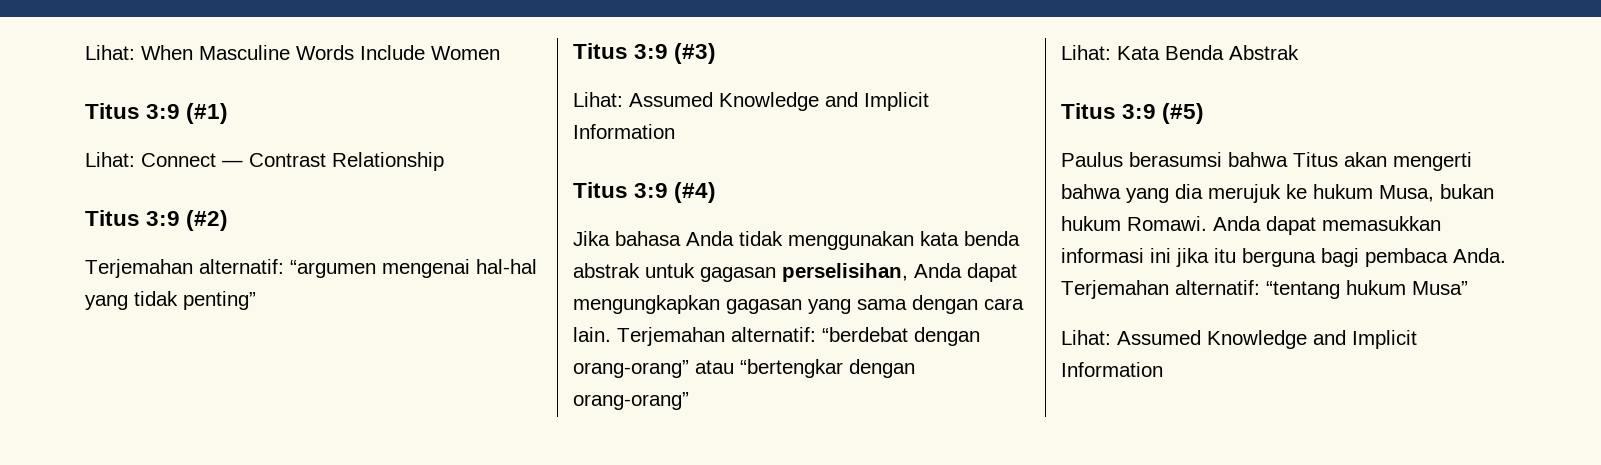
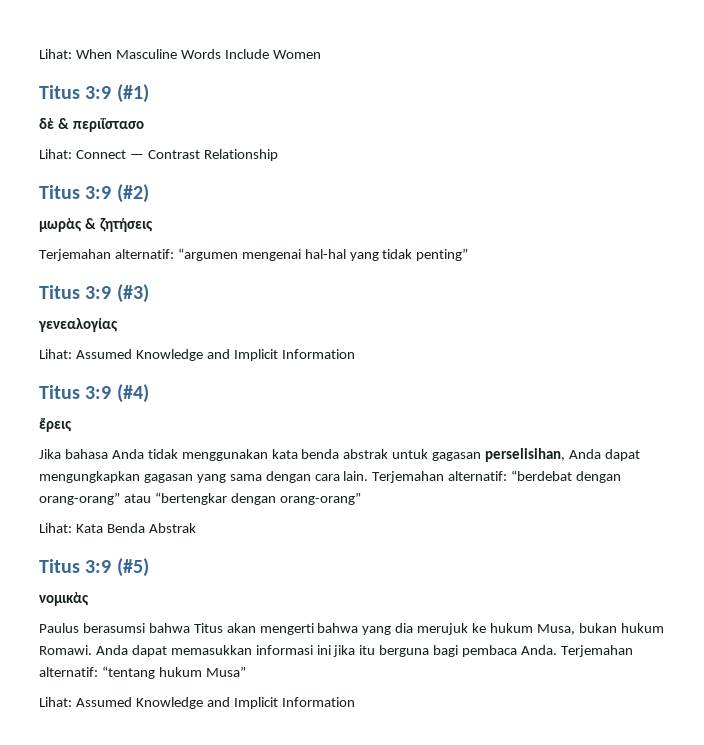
(229, 113) none -> [39,118,144,132] // δὲ & περιΐστασο
(229, 220) none -> [39,218,153,232] // μωρὰς & ζητήσεις
(717, 53) none -> [38,318,118,332] // γενεαλογίας
(717, 192) none -> [39,418,72,432] // ἔρεις
(1205, 113) none -> [39,592,89,606] // νομικὰς

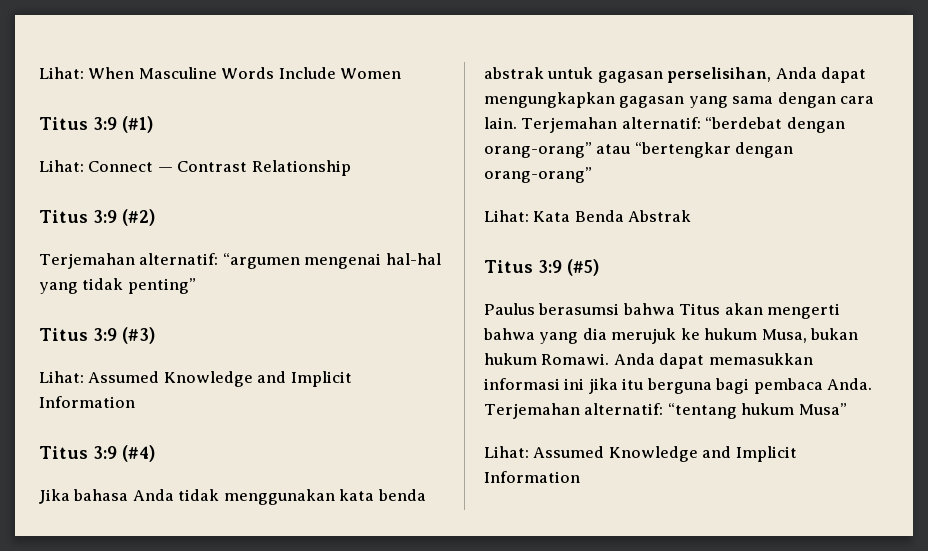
[39,118,144,132] // δὲ & περιΐστασο -> (153, 124) none
[39,218,153,232] // μωρὰς & ζητήσεις -> (155, 217) none
[38,318,118,332] // γενεαλογίας -> (155, 335) none
[39,418,72,432] // ἔρεις -> (155, 453) none
[39,592,89,606] // νομικὰς -> (599, 267) none

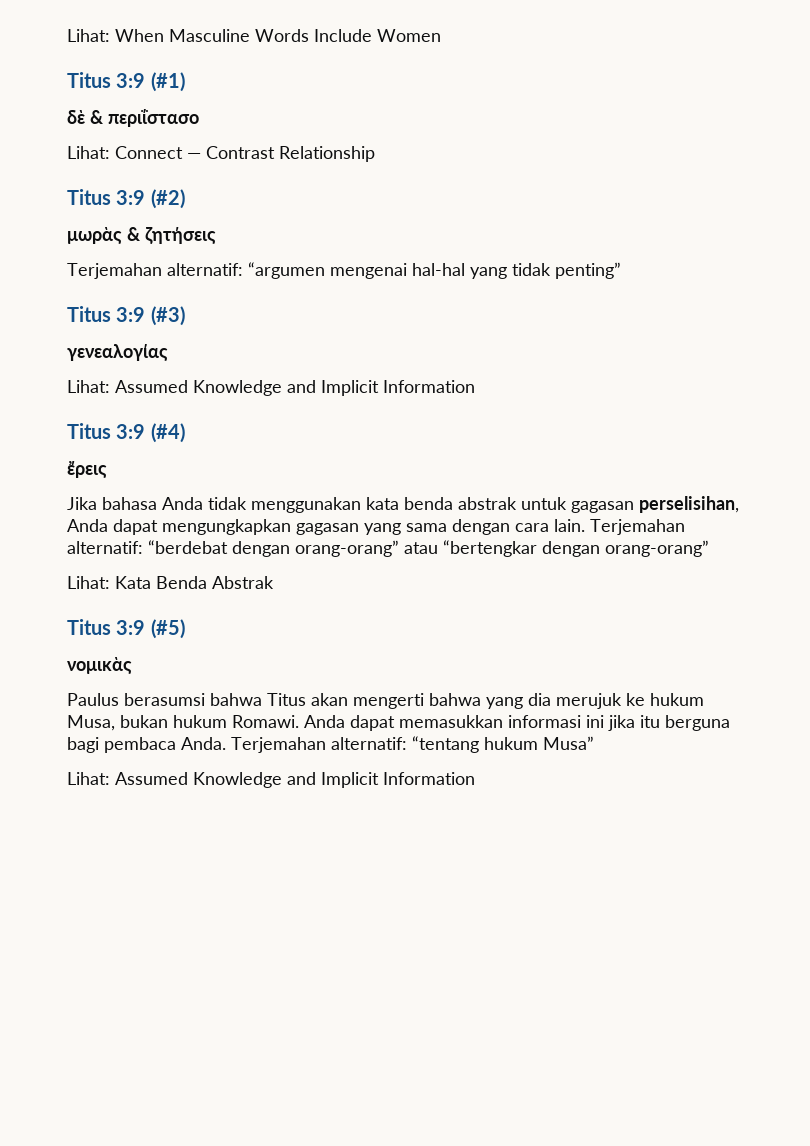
(153, 124) none -> [67,109,199,127] // δὲ & περιΐστασο
(155, 217) none -> [67,227,216,245] // μωρὰς & ζητήσεις
(155, 335) none -> [67,344,168,362] // γενεαλογίας
(155, 453) none -> [67,461,107,479] // ἔρεις
(599, 267) none -> [67,657,132,675] // νομικὰς

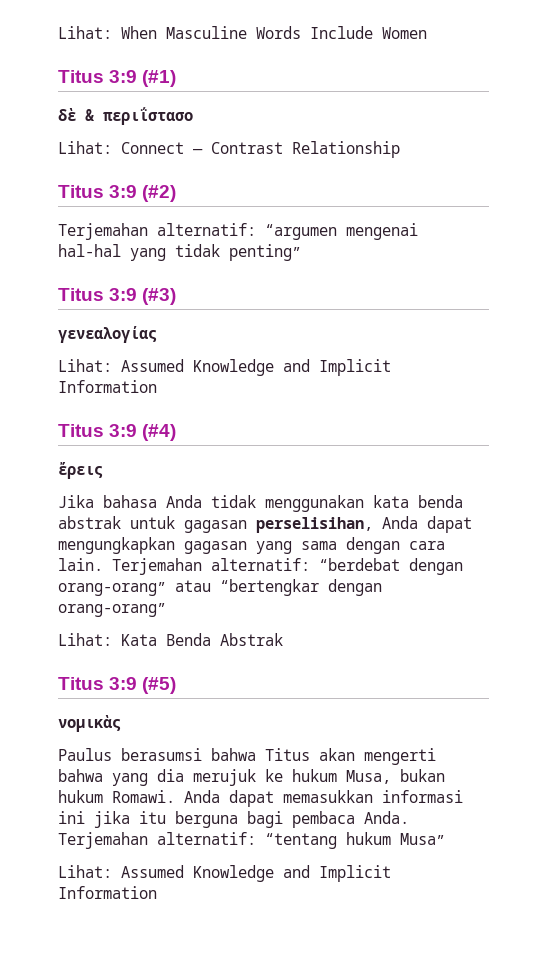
[67,227,216,245] // μωρὰς & ζητήσεις -> (177, 193) none

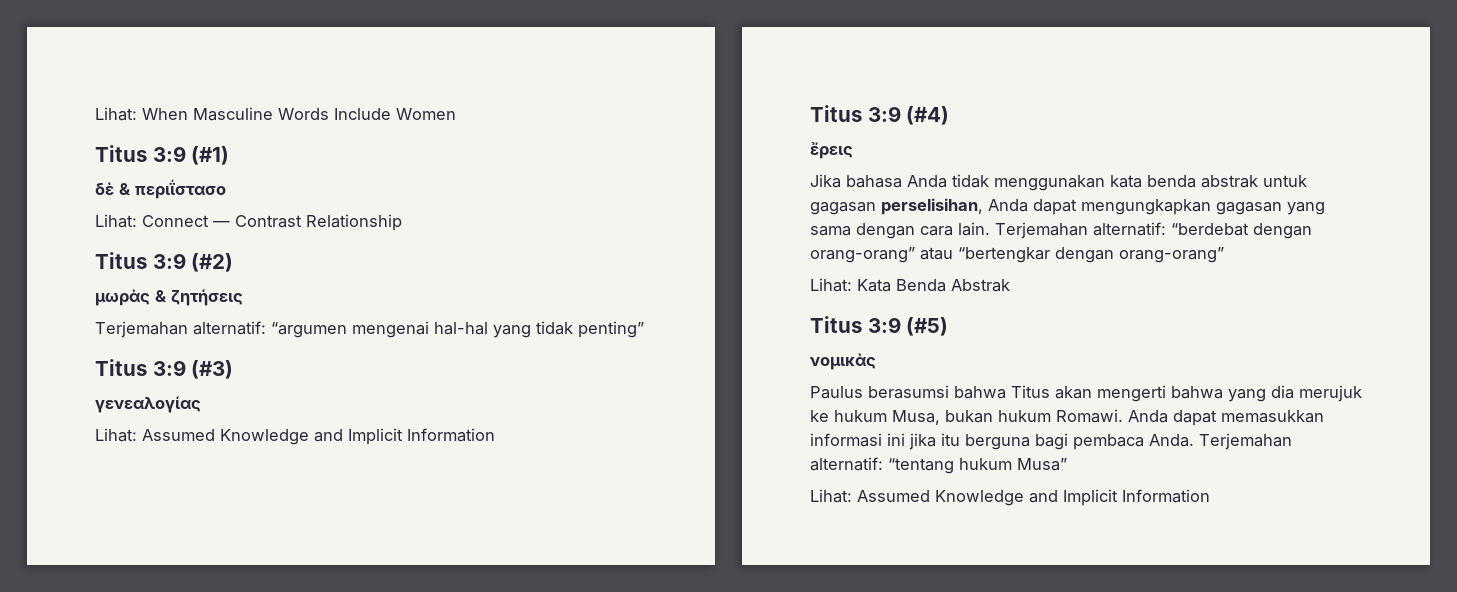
(177, 193) none -> [95,289,243,306] // μωρὰς & ζητήσεις

